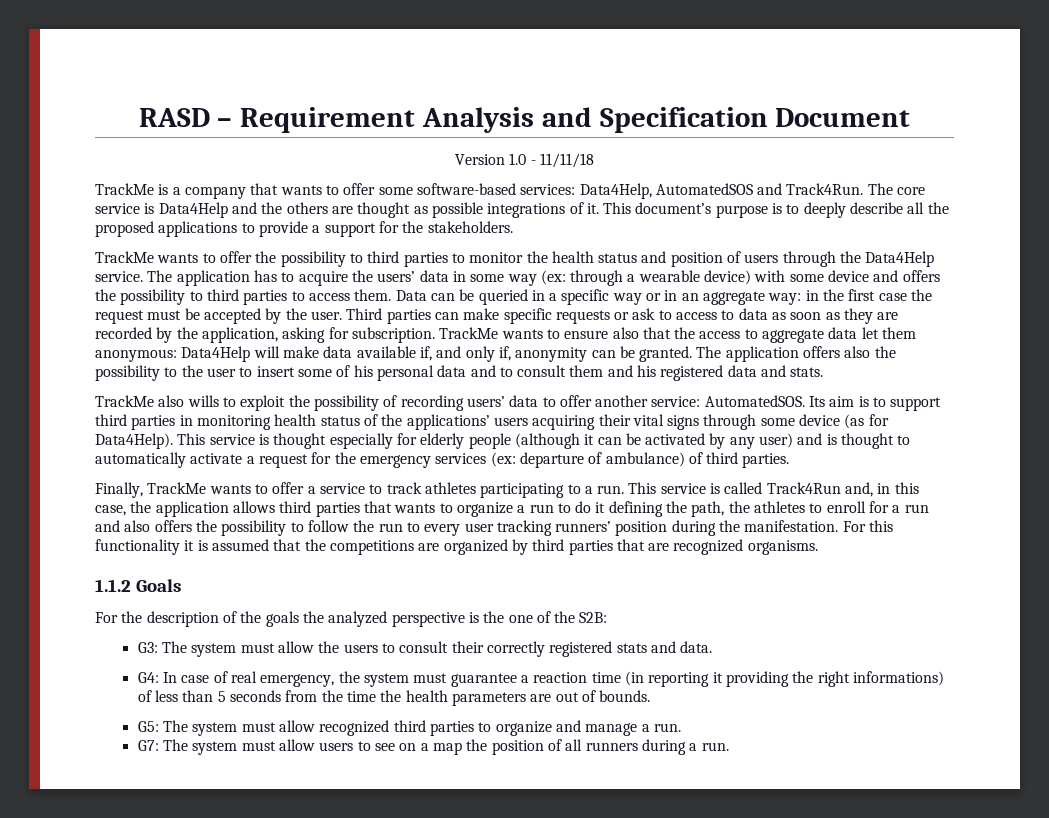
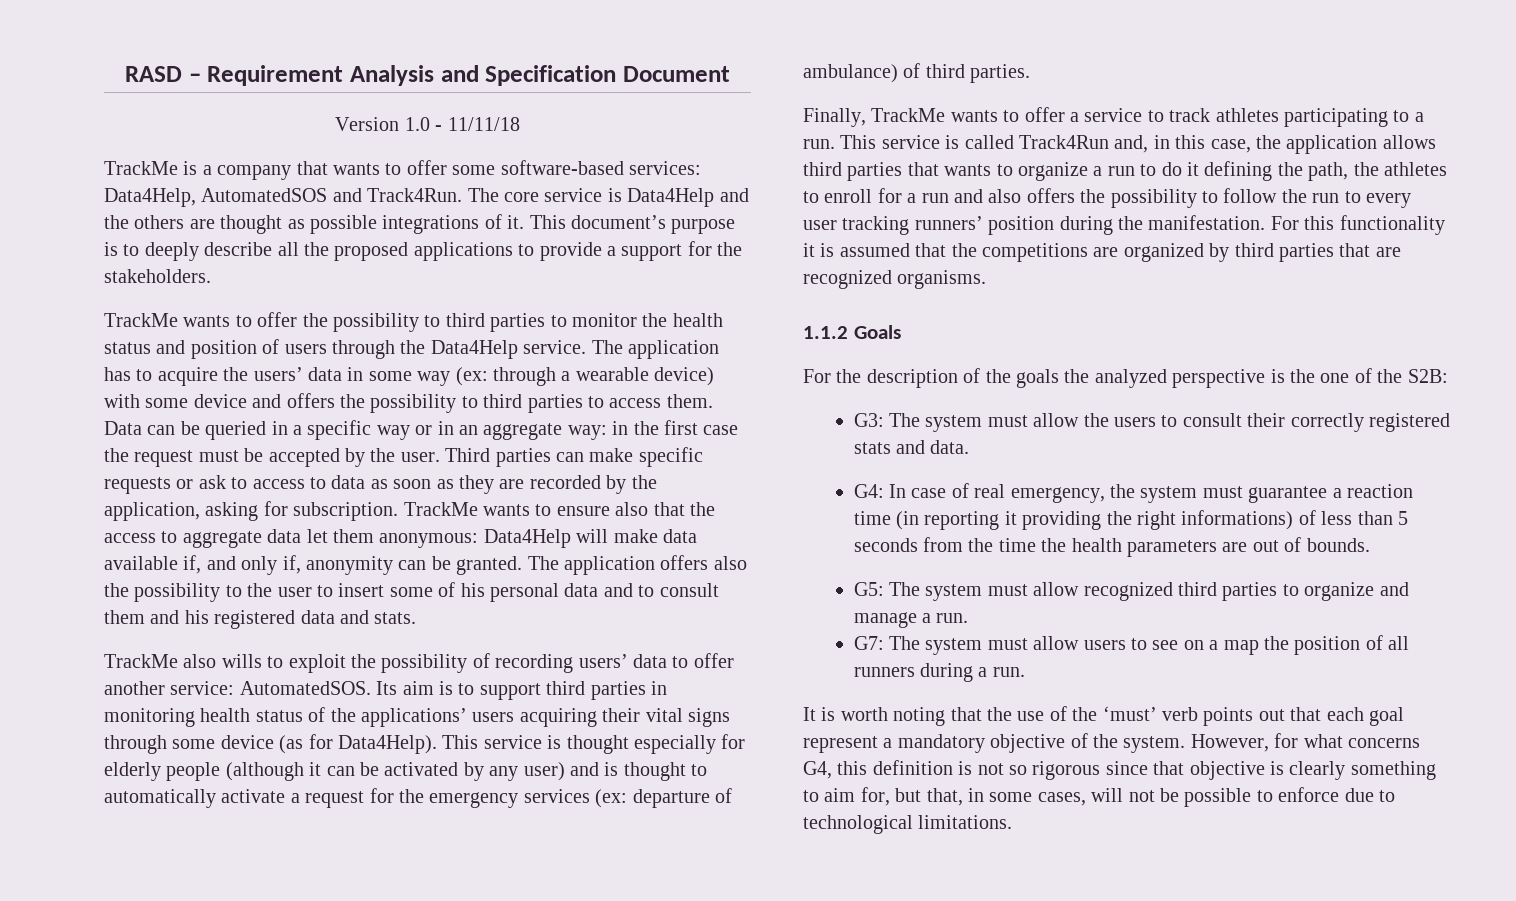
(729, 746) none -> [803,706,1404,726] [803,733,1420,753] [803,760,1436,780] [803,787,1395,807] [803,815,1013,834] // It is worth noting that the use of the ‘must’ verb points out that each goal represent a mandatory objective of the system. However, for what concerns G4, this definition is not so rigorous since that objective is clearly something to aim for, but that, in some cases, will not be possible to enforce due to technological limitations.

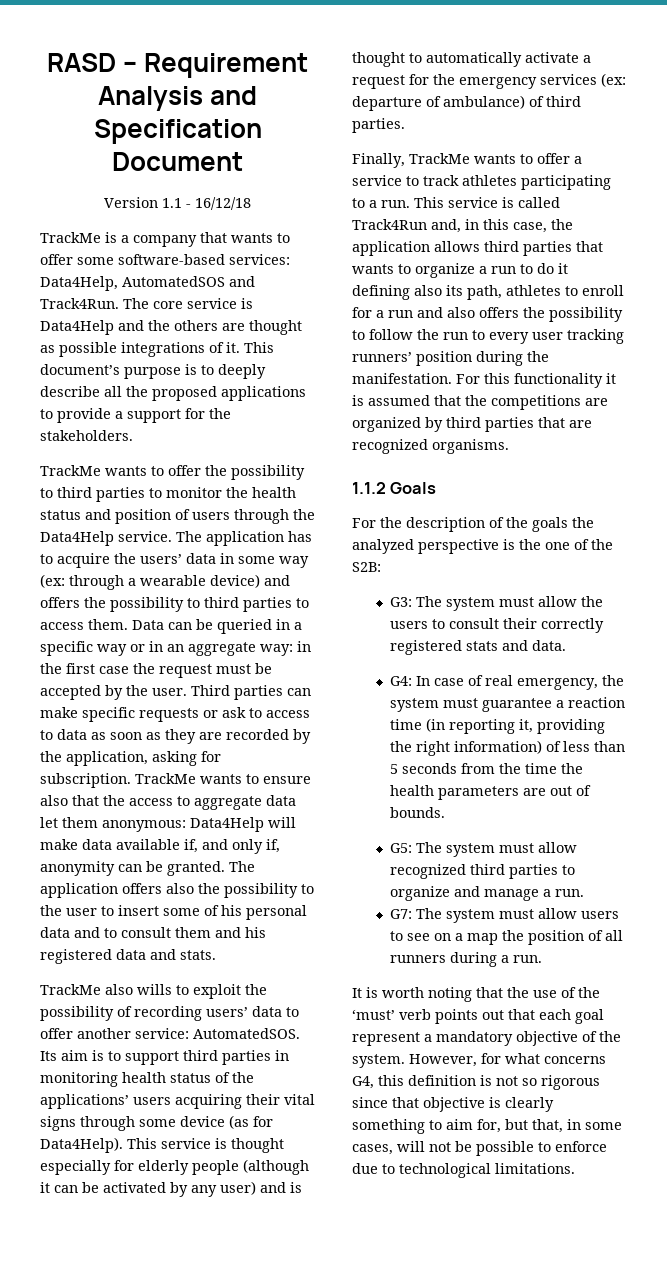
[404,117,520,131] 1.0 - 11/11/18 -> [162,197,251,210] 1.1 - 16/12/18
[104,394,247,408] with some device -> (260, 581) none
[1277,162,1379,181] the path, the -> [414,285,502,300] also its path,
[1004,511,1017,525] it -> [519,719,534,733] it,
[1181,510,1294,530] informations) -> [454,740,543,754] information)

